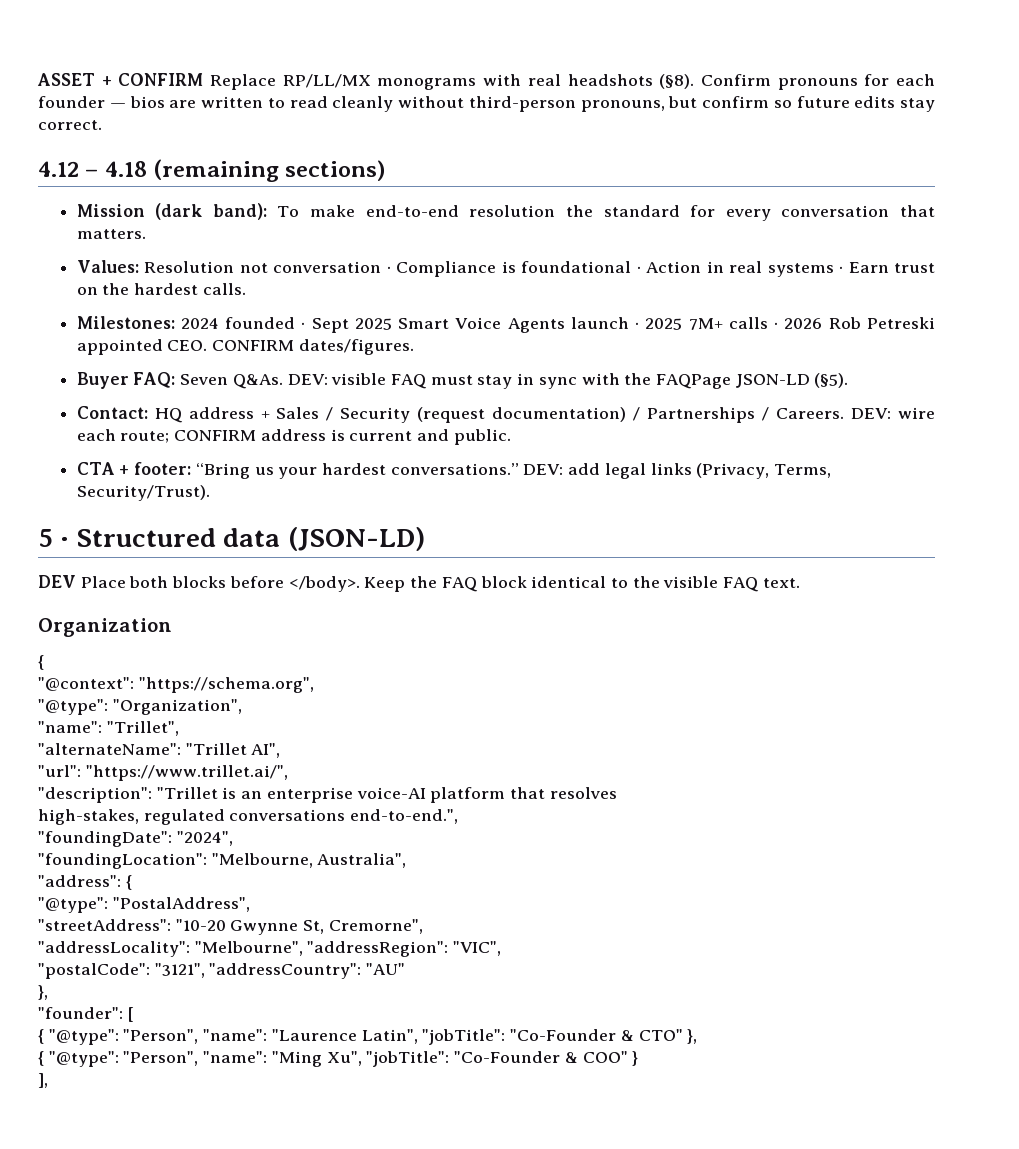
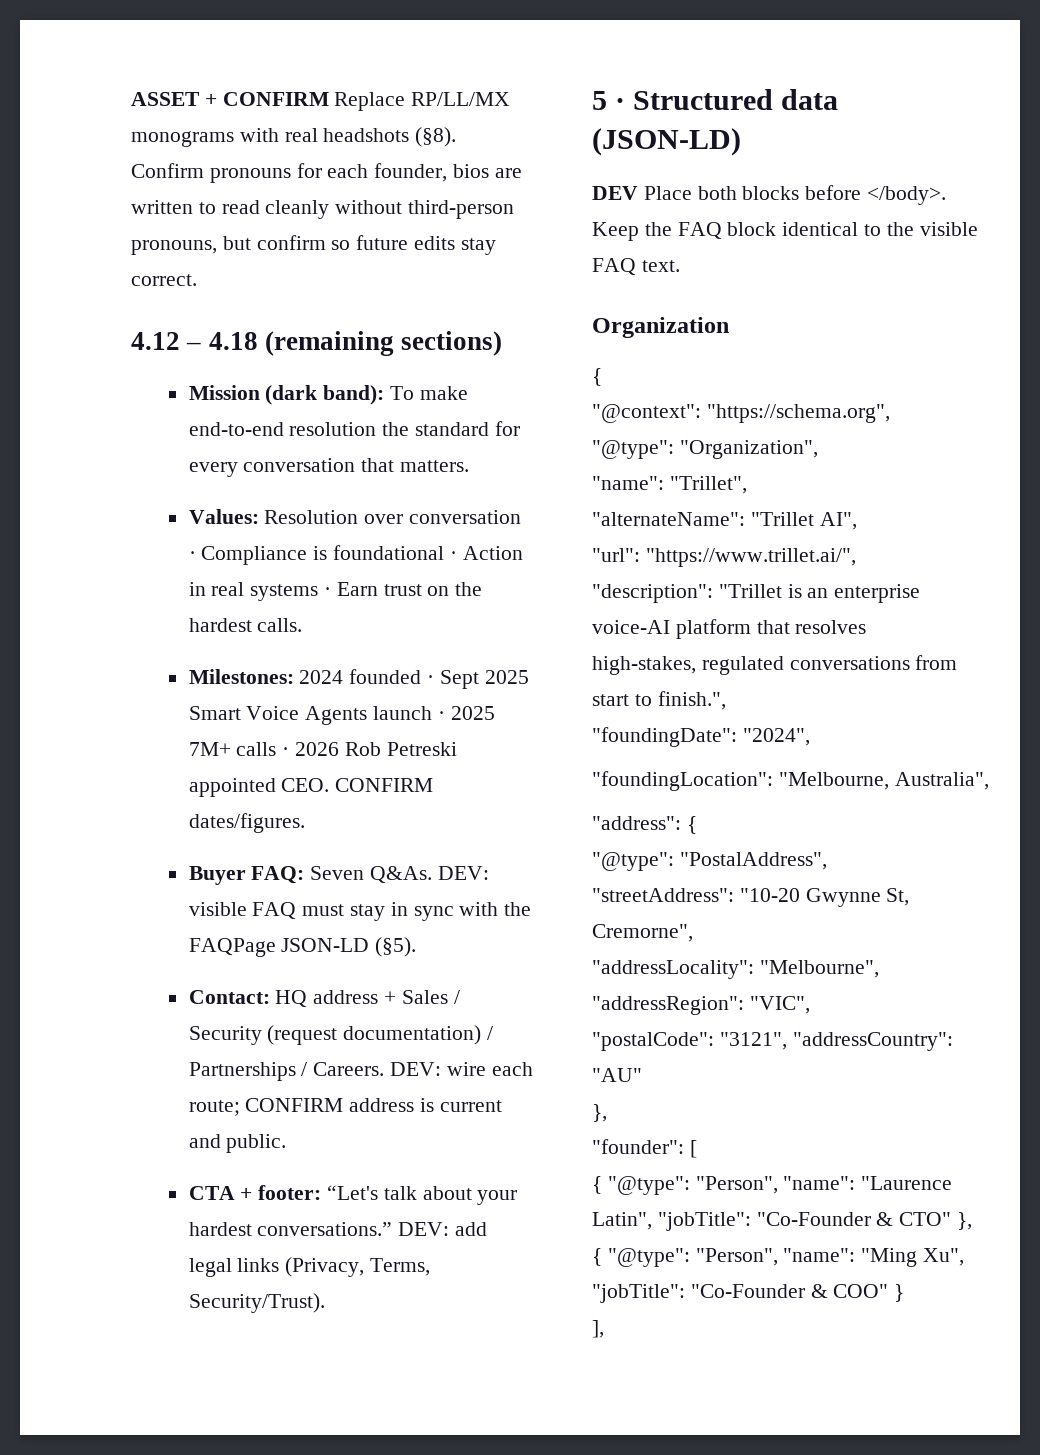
[38,96,126,108] founder — -> [374,163,448,182] founder,
[239,263,268,273] not -> [364,514,404,524] over
[195,463,274,479] “Bring us -> [326,1185,472,1200] “Let's talk about
[350,809,459,824] end-to-end.", -> [915,655,958,670] [592,691,726,710] from start to finish.",

